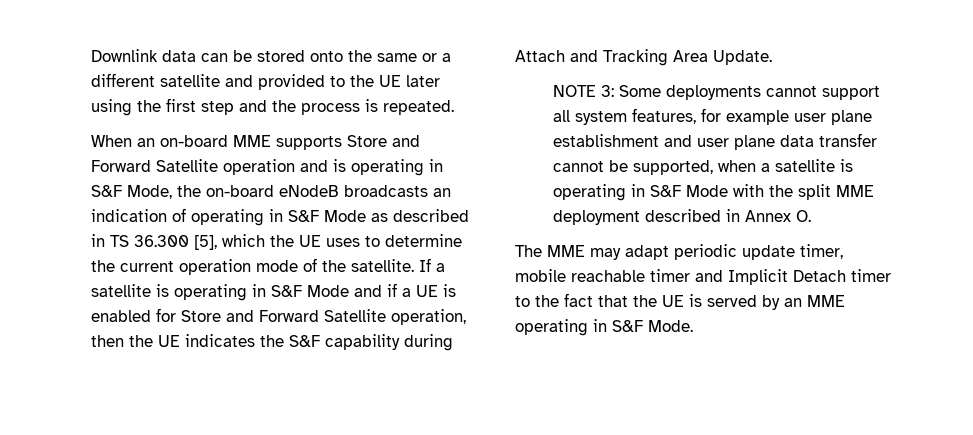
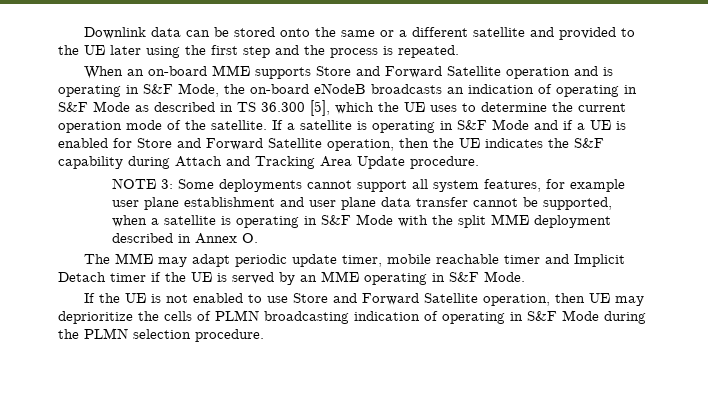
[713,50,772,65] Update. -> [357,156,479,169] Update procedure.
[515,293,628,307] to the fact that -> [151,272,161,282] if
(693, 326) none -> [84,293,645,306] [58,310,646,324] [58,328,264,342] // If the UE is not enabled to use Store and Forward Satellite operation, then UE may deprioritize the cells of PLMN broadcasting indication of operating in S&F Mode during the PLMN selection procedure.

